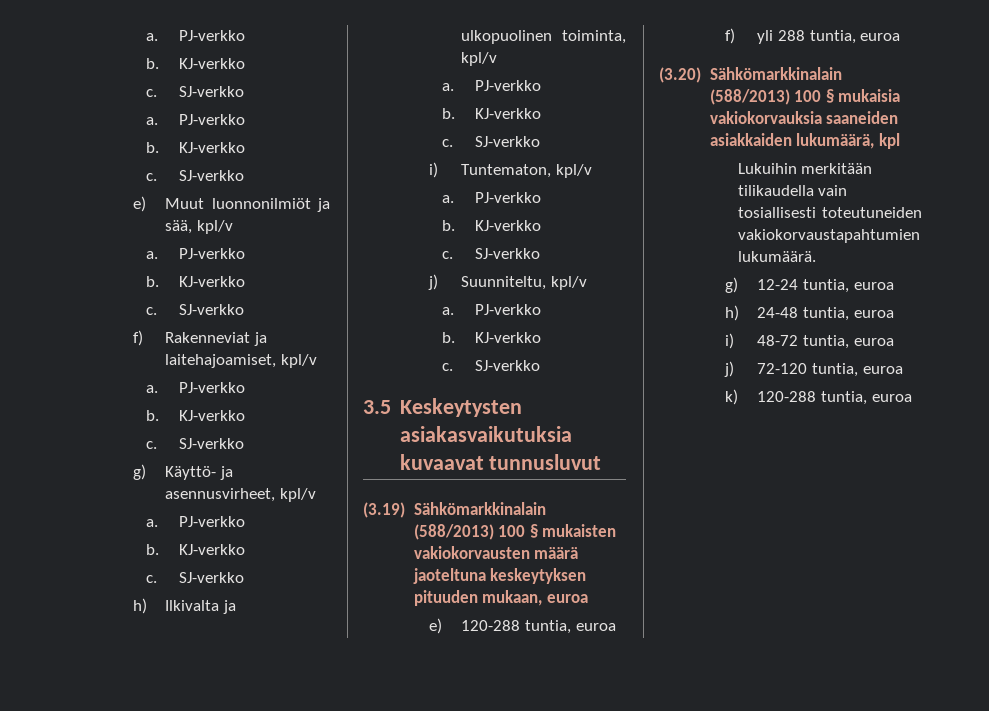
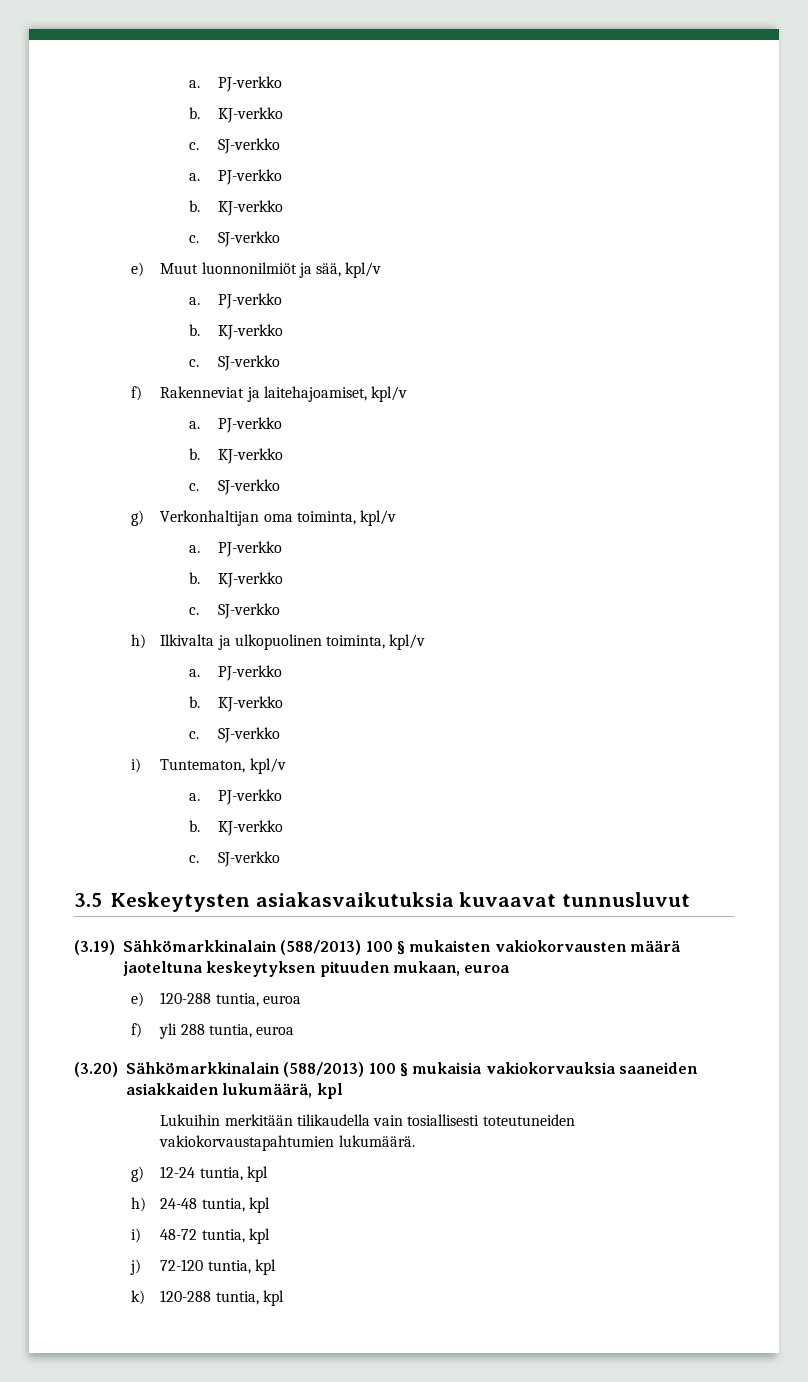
[165,466,234,480] [165,488,276,502] Käyttö- ja asennusvirheet, -> [160,510,356,526] Verkonhaltijan oma toiminta,
[427,274,588,290] [441,304,541,315] [441,332,541,343] [441,360,540,371] // j) Suunniteltu, kpl/v // a. PJ-verkko // b. KJ-verkko // c. SJ-verkko -> (280, 859) none
[853,282,894,290] euroa -> [246,1166,268,1182] kpl
[853,310,894,318] euroa -> [248,1197,270,1213] kpl
[853,338,894,346] euroa -> [248,1228,270,1244] kpl
[862,366,903,374] euroa -> [254,1259,276,1275] kpl
[871,394,912,402] euroa -> [262,1290,284,1306] kpl

